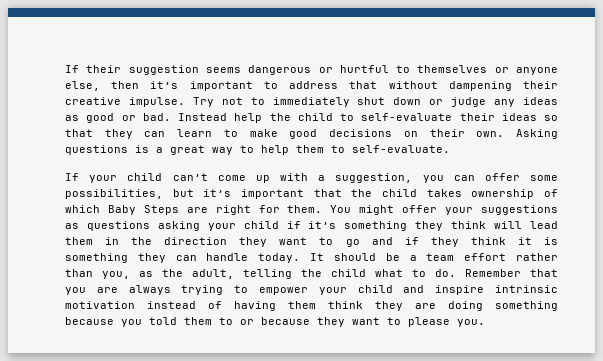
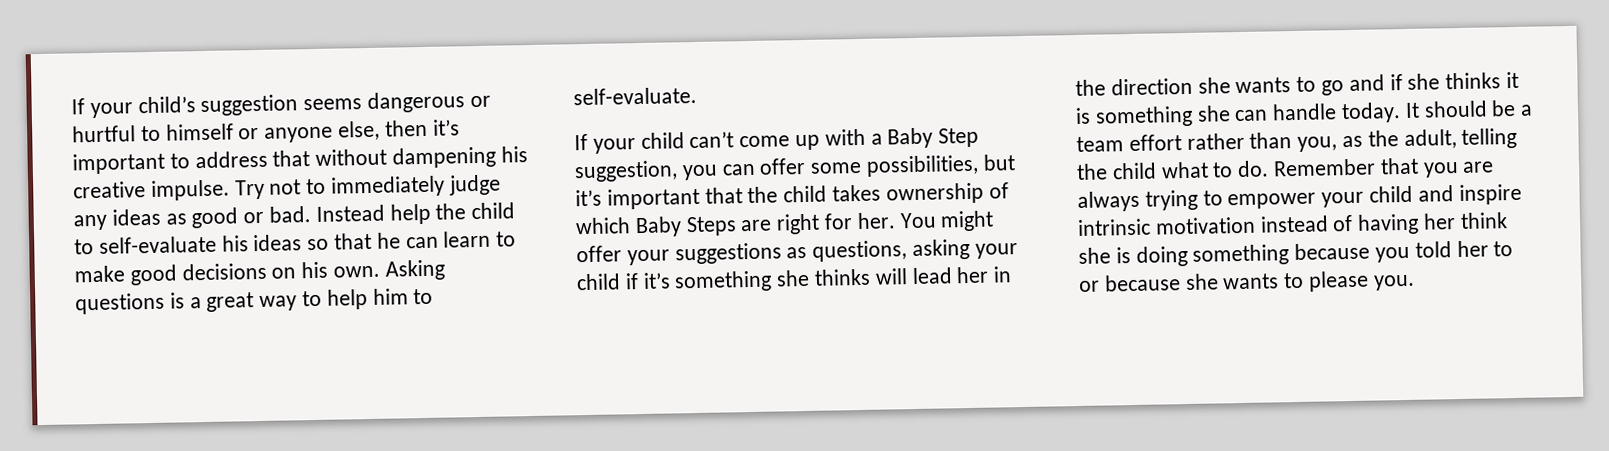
[65,65,122,73] If their -> [71,96,196,119] If your child’s
[417,65,488,73] themselves -> [165,123,234,141] himself
[523,81,558,89] their -> [500,146,528,163] his
[357,97,444,105] shut down or -> (446, 186) none
[459,113,495,121] their -> [221,235,249,252] his
[104,129,133,139] they -> [376,232,401,249] he
[429,129,465,137] their -> [301,261,329,279] his
[296,145,324,153] them -> [372,288,409,305] him
(326, 178) none -> [887,127,980,149] Baby Step
[287,205,323,213] them. -> [856,212,896,230] her.
[86,221,150,231] questions -> [812,240,908,262] questions,
[415,221,487,231] they think -> [776,268,872,287] she thinks
[65,237,93,245] them -> [956,266,990,284] her
[239,237,308,247] they want -> [1197,77,1292,94] she wants
[430,237,506,247] they think -> [1407,72,1502,90] she thinks
[137,253,166,263] they -> [1196,105,1231,122] she
[288,301,436,311] them think they are -> [1423,212,1508,230] [1078,247,1131,264] her think she is
[184,317,212,325] them -> [1456,240,1489,258] her
[317,317,380,327] they want -> [1184,273,1280,291] she wants

